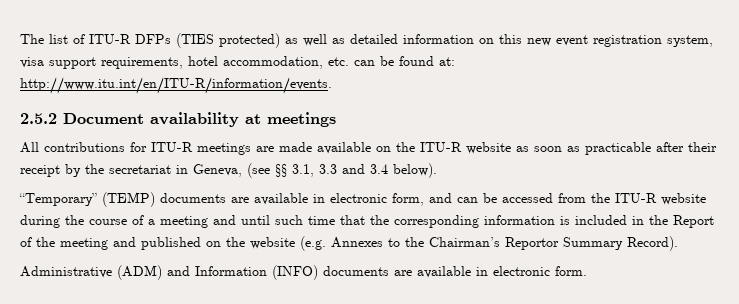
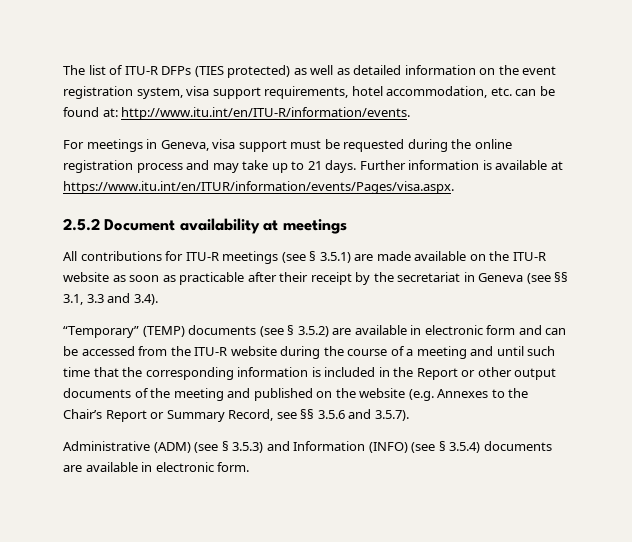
[499,34,551,46] this new -> [498,65,519,75] the
(332, 85) none -> [63,139,512,152] [63,160,563,173] [63,181,454,194] // For meetings in Geneva, visa support must be requested during the online registration process and may take up to 21 days. Further information is available at https://www.itu.int/en/ITUR/information/events/Pages/visa.aspx.
(251, 149) none -> [281,251,351,263] (see § 3.5.1)
[193,164,242,177] Geneva, -> [478,273,524,282] Geneva
[370,163,437,178] 3.4 below). -> [133,294,158,305] 3.4).
[231,193,424,206] are available in electronic form, -> [259,325,516,337] (see § 3.5.2) are available in electronic form
(714, 221) none -> [461,367,557,380] [63,388,131,398] or other output documents
[429,236,678,251] [20,265,318,280] Chairman’s Reportor Summary Record). // Administrative (ADM) and Information (INFO) -> [63,409,409,422] [63,441,481,453] Chair’s Report or Summary Record, see §§ 3.5.6 and 3.5.7). // Administrative (ADM) (see § 3.5.3) and Information (INFO) (see § 3.5.4)

